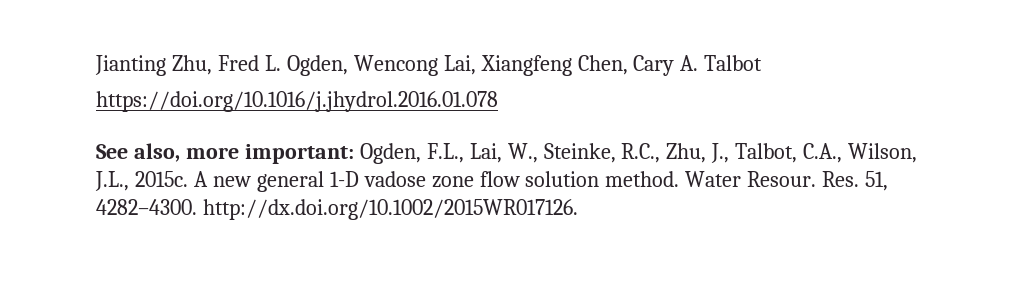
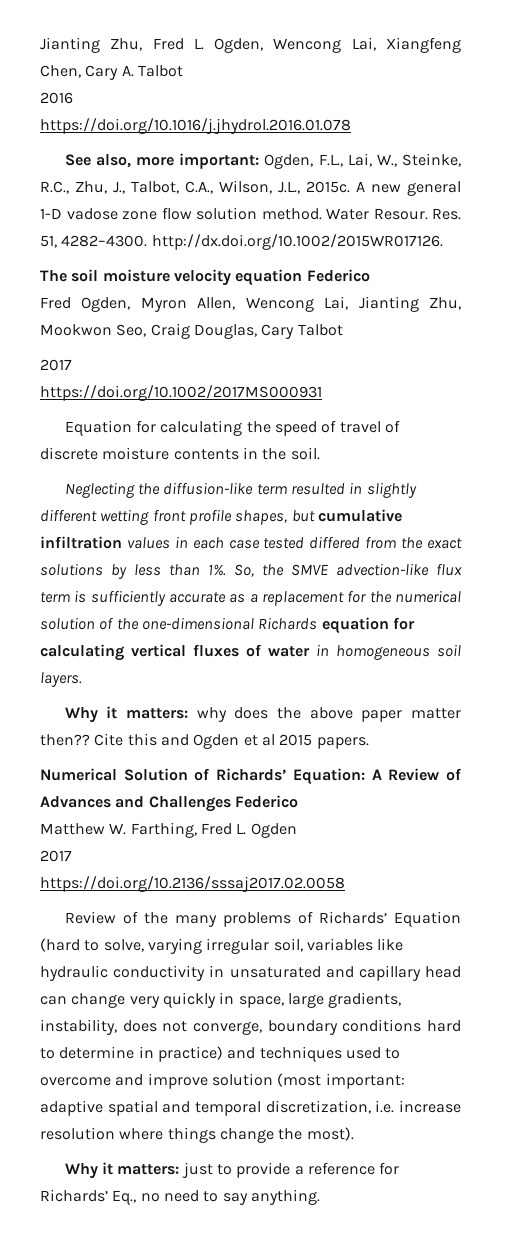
(763, 63) none -> [40,92,73,104] // 2016
(578, 209) none -> [40,269,370,286] [40,296,461,312] [40,323,343,339] [40,359,72,371] [40,385,322,401] [64,420,400,436] [40,447,320,460] [64,482,417,498] [40,509,402,525] [40,536,463,549] [40,563,462,579] [40,590,461,606] [40,617,415,634] [40,644,461,661] [40,672,82,687] [64,706,462,723] [40,733,369,749] [40,768,462,785] [40,795,298,812] [40,822,297,838] [40,850,72,862] [40,876,345,892] [64,911,462,927] [40,938,404,954] [40,965,462,981] [40,992,402,1008] [40,1019,462,1035] [40,1046,401,1062] [40,1073,405,1089] [40,1100,462,1116] [40,1127,354,1143] [64,1162,400,1179] [40,1189,320,1205] // The soil moisture velocity equation Federico // Fred Ogden, Myron Allen, Wencong Lai, Jianting Zhu, Mookwon Seo, Craig Douglas, Cary Talbot // 2017 // https://doi.org/10.1002/2017MS000931 // Equation for calculating the speed of travel of discrete moisture contents in the soil. // Neglecting the diffusion-like term resulted in slightly different wetting front profile shapes, but cumulative infiltration values in each case tested differed from the exact solutions by less than 1%. So, the SMVE advection-like flux term is sufficiently accurate as a replacement for the numerical solution of the one-dimensional Richards equation for calculating vertical fluxes of water in homogeneous soil layers. // Why it matters: why does the above paper matter then?? Cite this and Ogden et al 2015 papers. // Numerical Solution of Richards’ Equation: A Review of Advances and Challenges Federico // Matthew W. Farthing, Fred L. Ogden // 2017 // https://doi.org/10.2136/sssaj2017.02.0058 // Review of the many problems of Richards’ Equation (hard to solve, varying irregular soil, variables like hydraulic conductivity in unsaturated and capillary head can change very quickly in space, large gradients, instability, does not converge, boundary conditions hard to determine in practice) and techniques used to overcome and improve solution (most important: adaptive spatial and temporal discretization, i.e. increase resolution where things change the most). // Why it matters: just to provide a reference for Richards’ Eq., no need to say anything.

